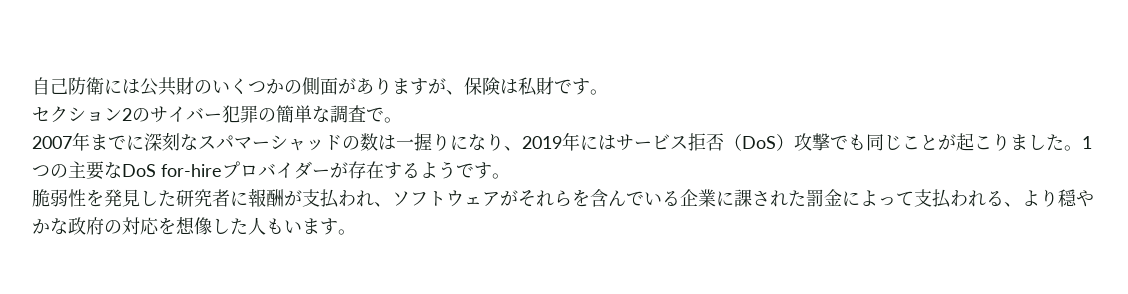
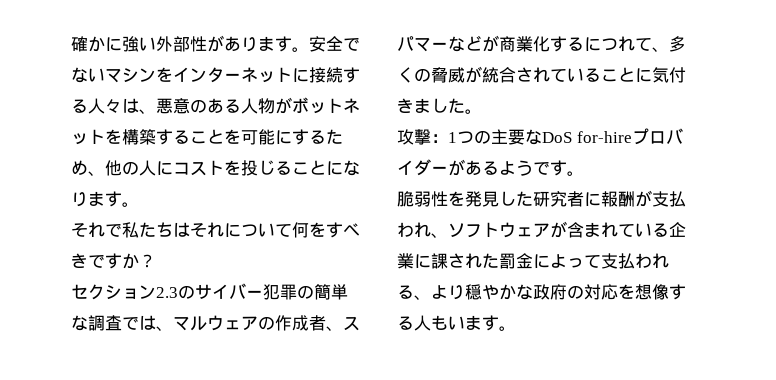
[32,77,608,96] 自己防衛には公共財のいくつかの側面がありますが、保険は私財です。 -> [71,35,360,52] [71,67,360,83] [71,97,360,114] [71,129,343,145] [71,160,360,176] [71,191,139,207] [71,222,360,238] [71,253,156,269] 確かに強い外部性があります。安全でないマシンをインターネットに接続する人々は、悪意のある人物がボットネットを構築することを可能にするため、他の人にコストを投じることになります。 // それで私たちはそれについて何をすべきですか？
[122,108,132,121] 2 -> [156,287,178,298] 2.3
[384,117,402,123] [32,132,1010,151] 。 // 2007年までに深刻なスパマーシャッドの数は一握りになり、2019年にはサービス拒否（DoS）攻撃でも同じことが起こり -> [139,315,360,331] [397,35,686,52] [397,66,686,83] [397,98,414,113] は、マルウェアの作成者、スパマーなどが商業化するにつれて、多くの脅威が統合されていることに気付き
(1082, 148) none -> [397,129,448,145] // 攻撃：
[348,161,402,179] 存在す -> [465,160,482,176] あ
[518,189,644,207] それらを含んで -> [567,222,635,238] 含まれて
[212,218,248,235] した -> [669,284,686,300] [397,316,414,330] する

